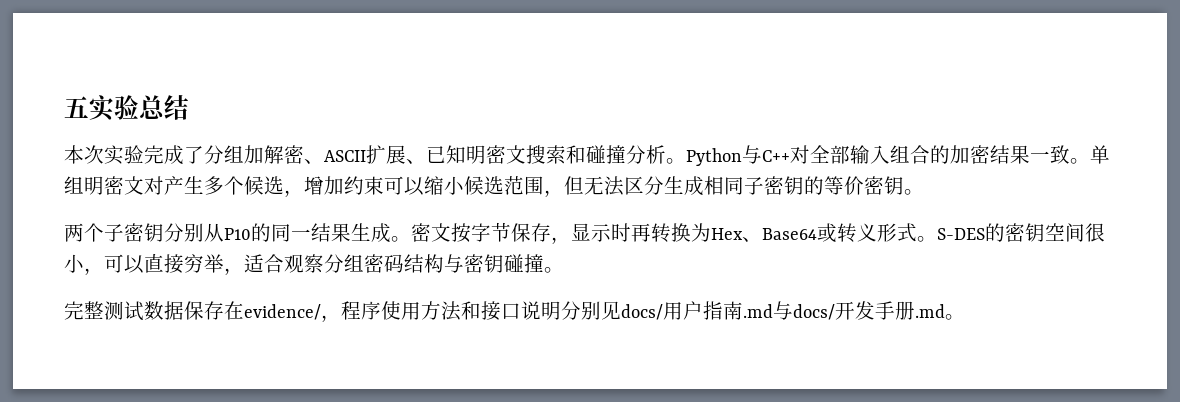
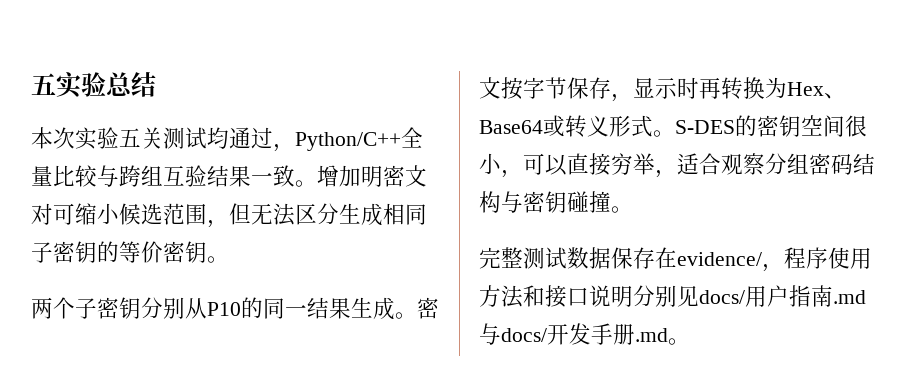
[144,145,990,166] 完成了分组加解密、ASCII扩展、已知明密文搜索和碰撞分析。Python与C++对全部输入组合的加密 -> [119,127,423,152] [31,165,207,187] 五关测试均通过，Python/C++全量比较与跨组互验
[1090,145,1110,164] [64,176,84,194] 单组 -> [317,165,361,187] 增加
[164,176,424,197] 产生多个候选，增加约束可以 -> [53,203,75,225] 可

